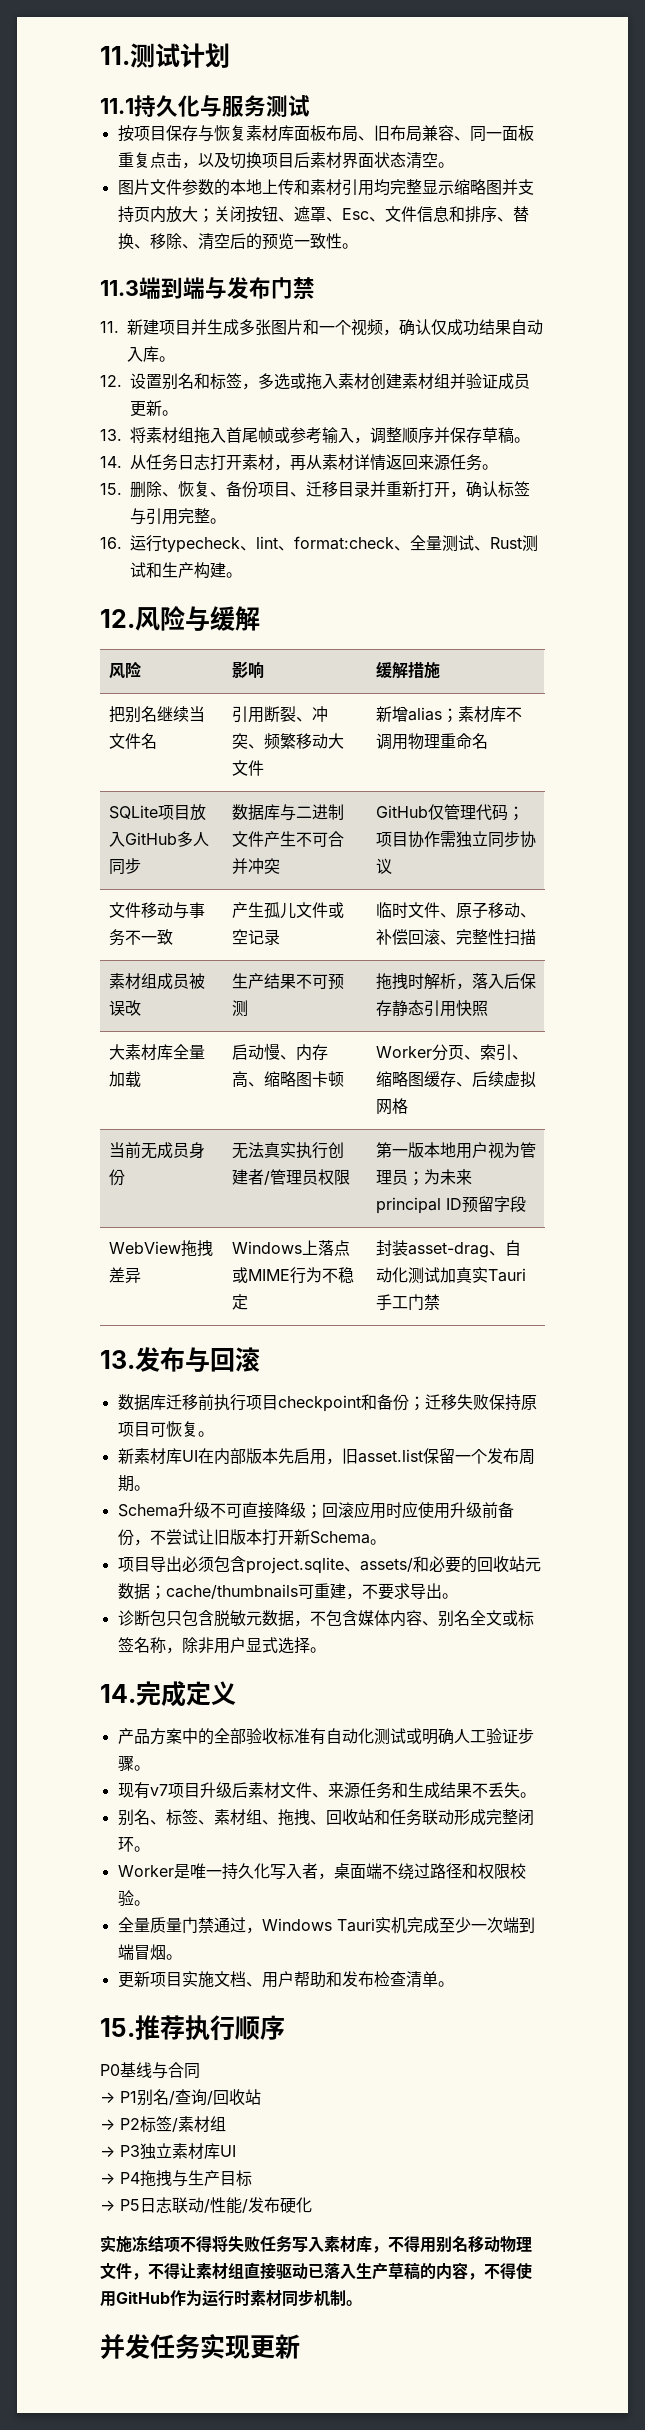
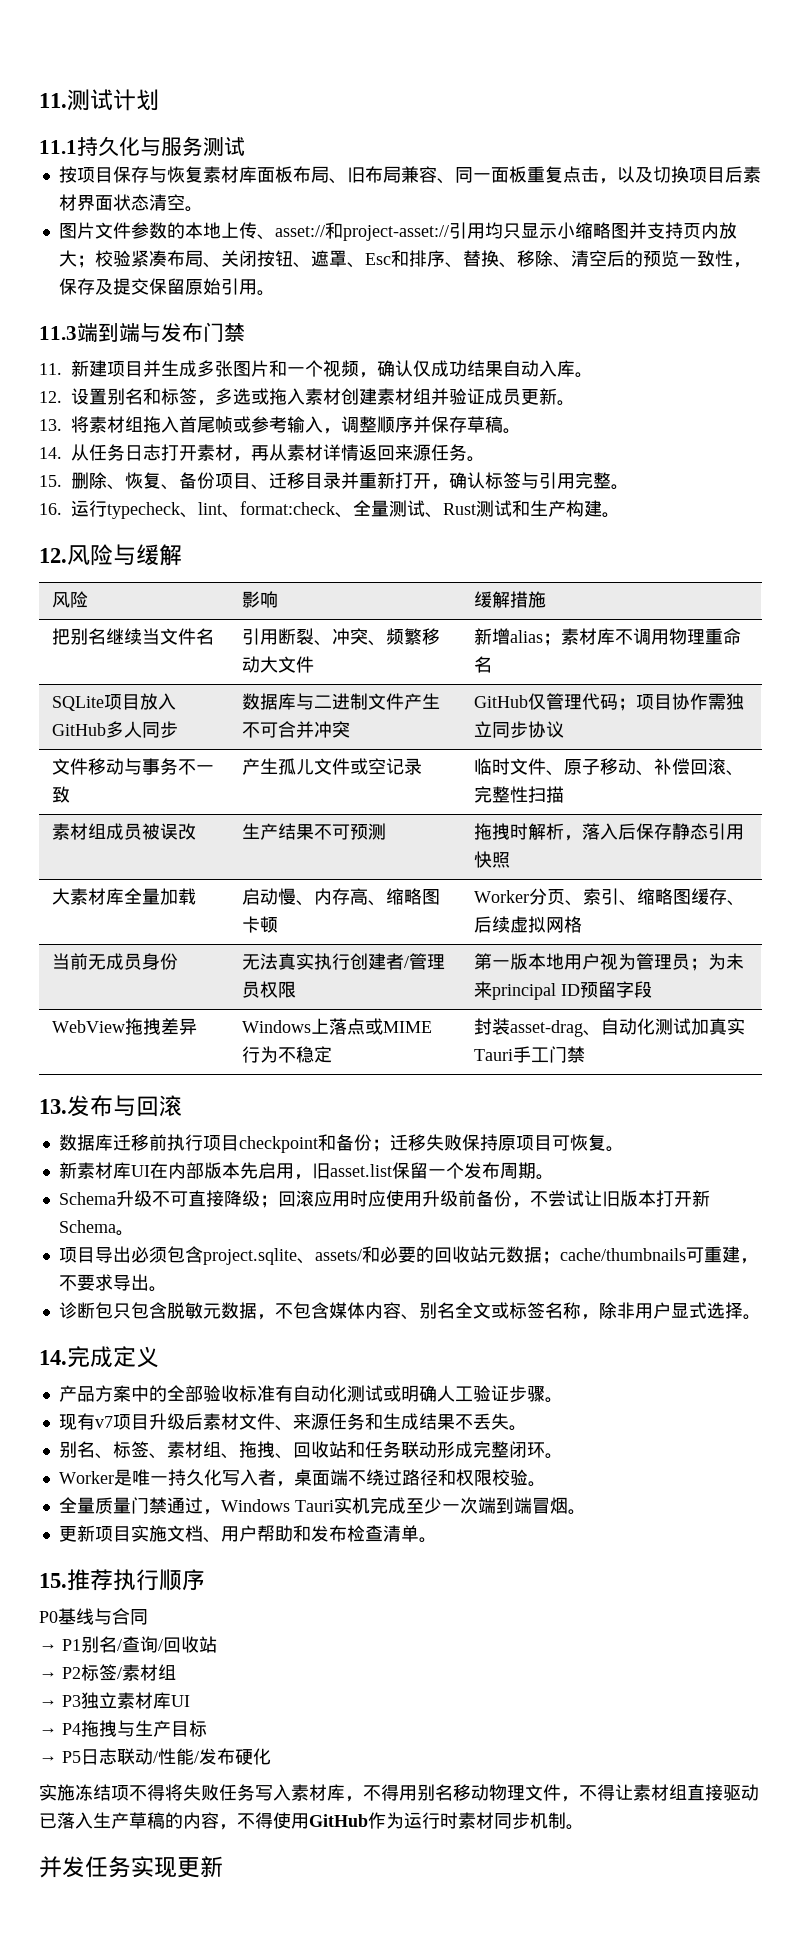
[293,179,454,196] 和素材引用均完整显示 -> [256,222,575,241] 、asset://和project-asset://引用均只显示小
(214, 215) none -> [94,250,221,268] 校验紧凑布局、
[368,206,449,222] 、文件信息 -> (391, 259) none
(342, 241) none -> [732,262,751,268] [58,278,257,295] ，保存及提交保留原始引用

